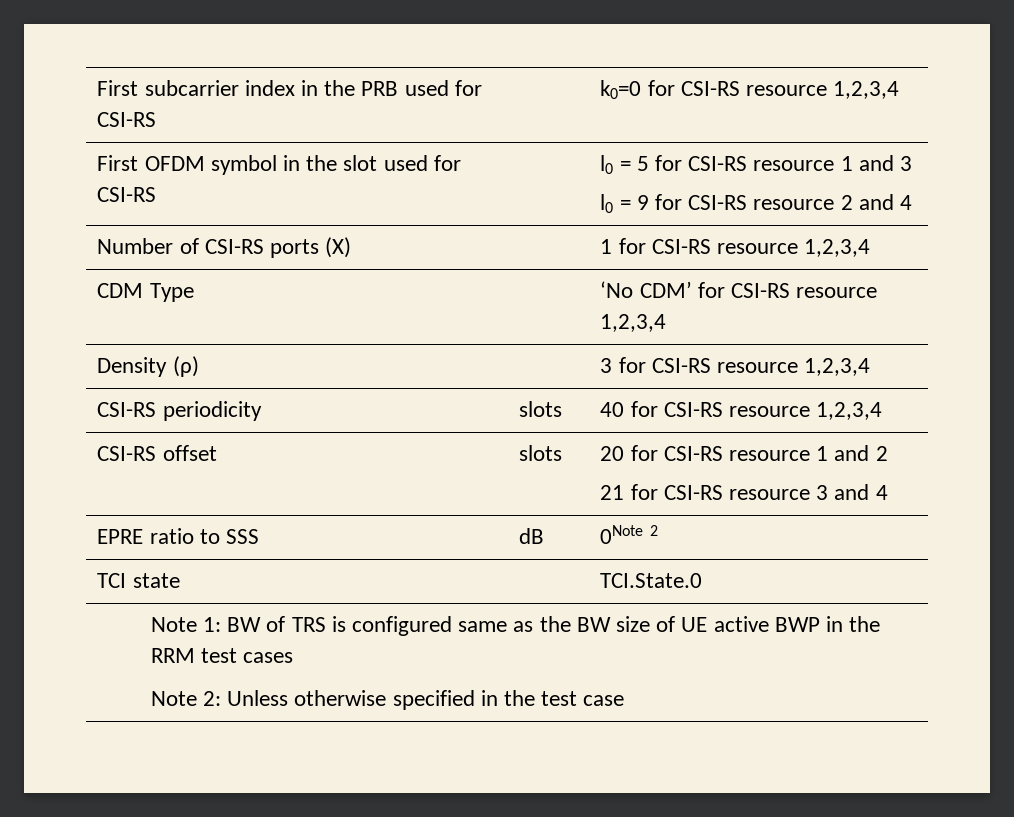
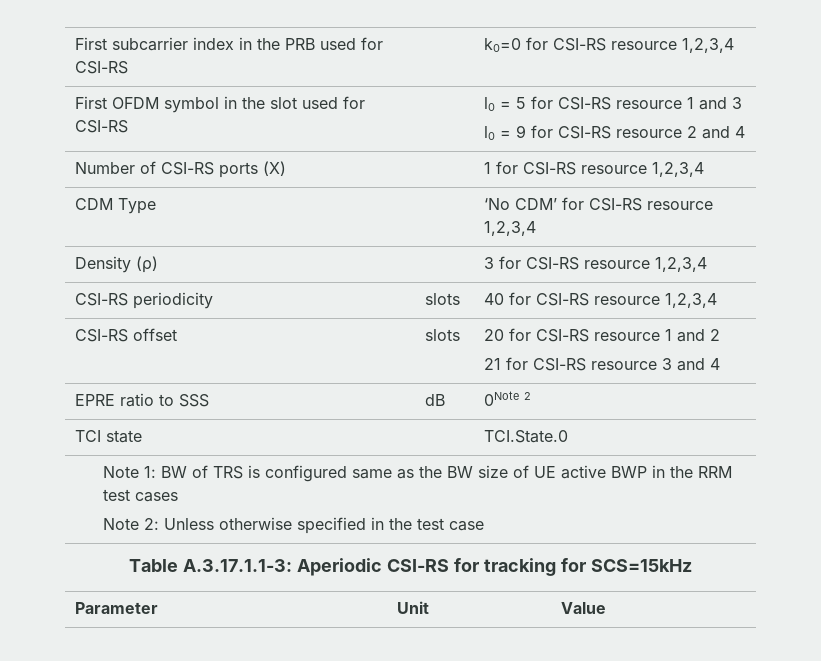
(625, 700) none -> [129,558,692,576] [74,602,158,614] [396,601,429,614] [560,602,606,614] // Table A.3.17.1.1-3: Aperiodic CSI-RS for tracking for SCS=15kHz // Parameter | Unit | Value

